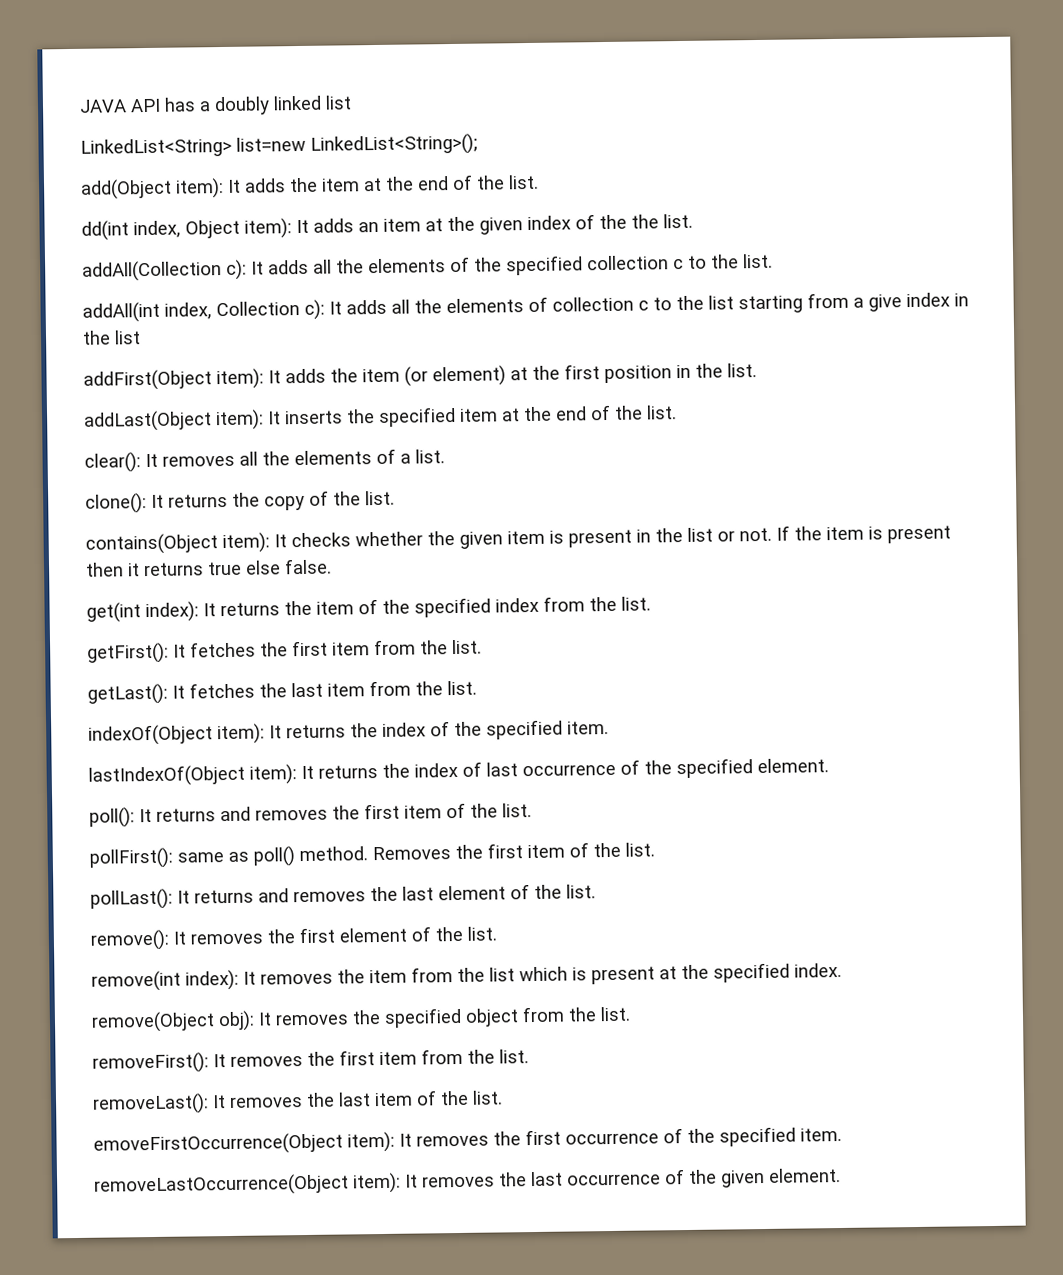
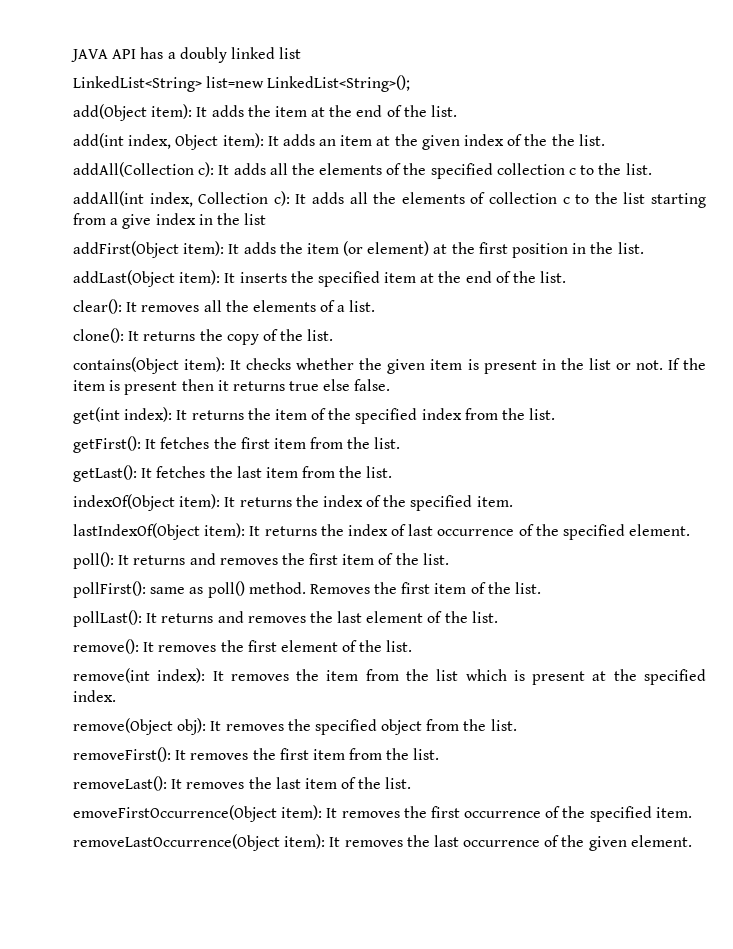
[81,220,129,241] dd(int -> [73,133,124,148] add(int

